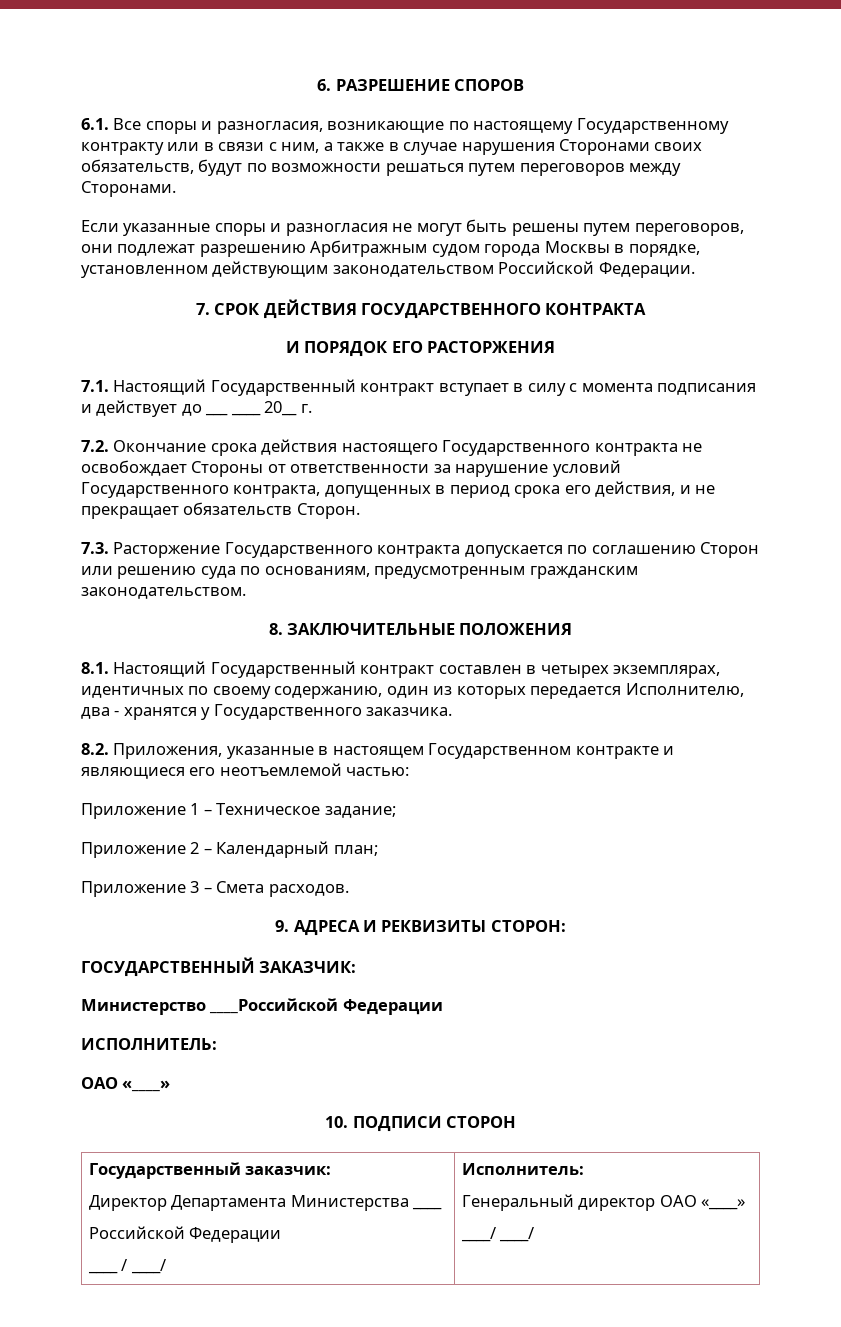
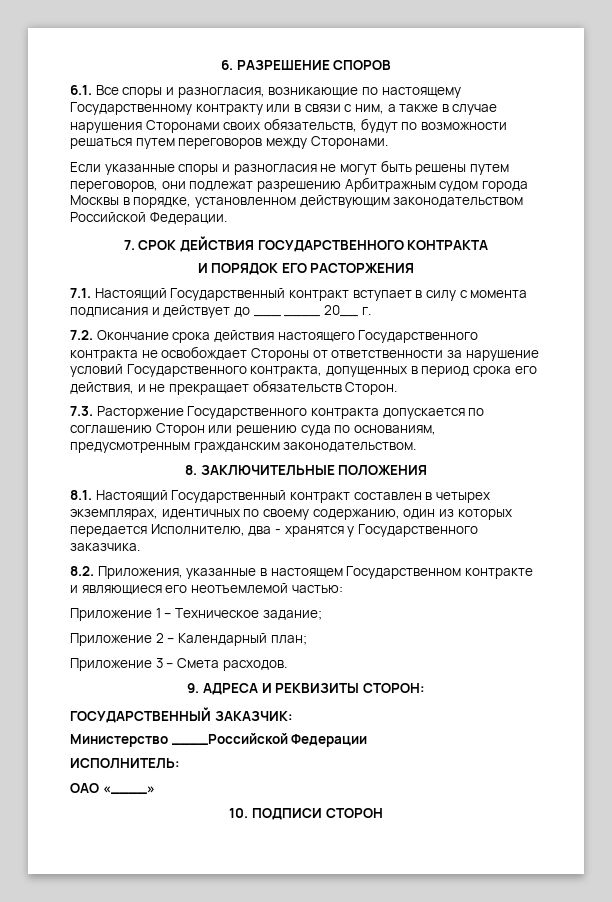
[88,1162,332,1179] [88,1195,443,1211] [88,1226,282,1243] [87,1271,118,1274] [121,1259,166,1274] [461,1163,584,1175] [461,1194,746,1211] [460,1227,535,1242] // Государственный заказчик: // Директор Департамента Министерства ____ // Российской Федерации // ____ / ____/ | Исполнитель: // Генеральный директор ОАО «____» // ____/ ____/ -> (383, 813) none

